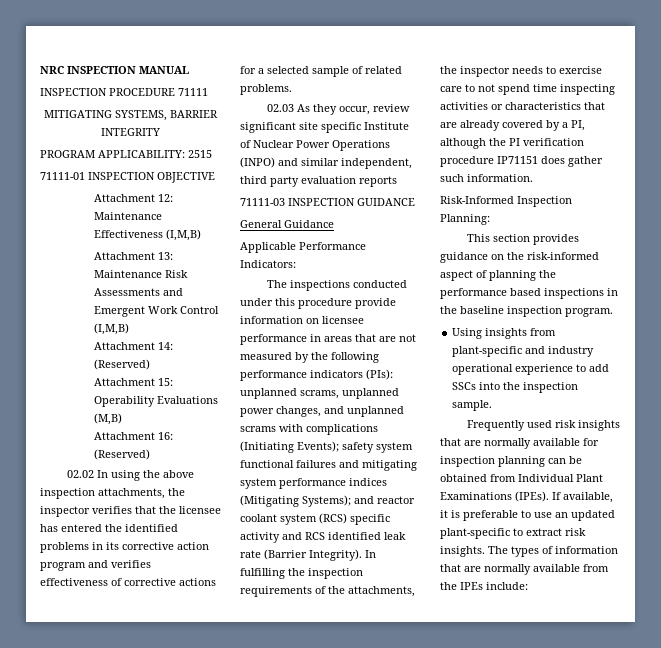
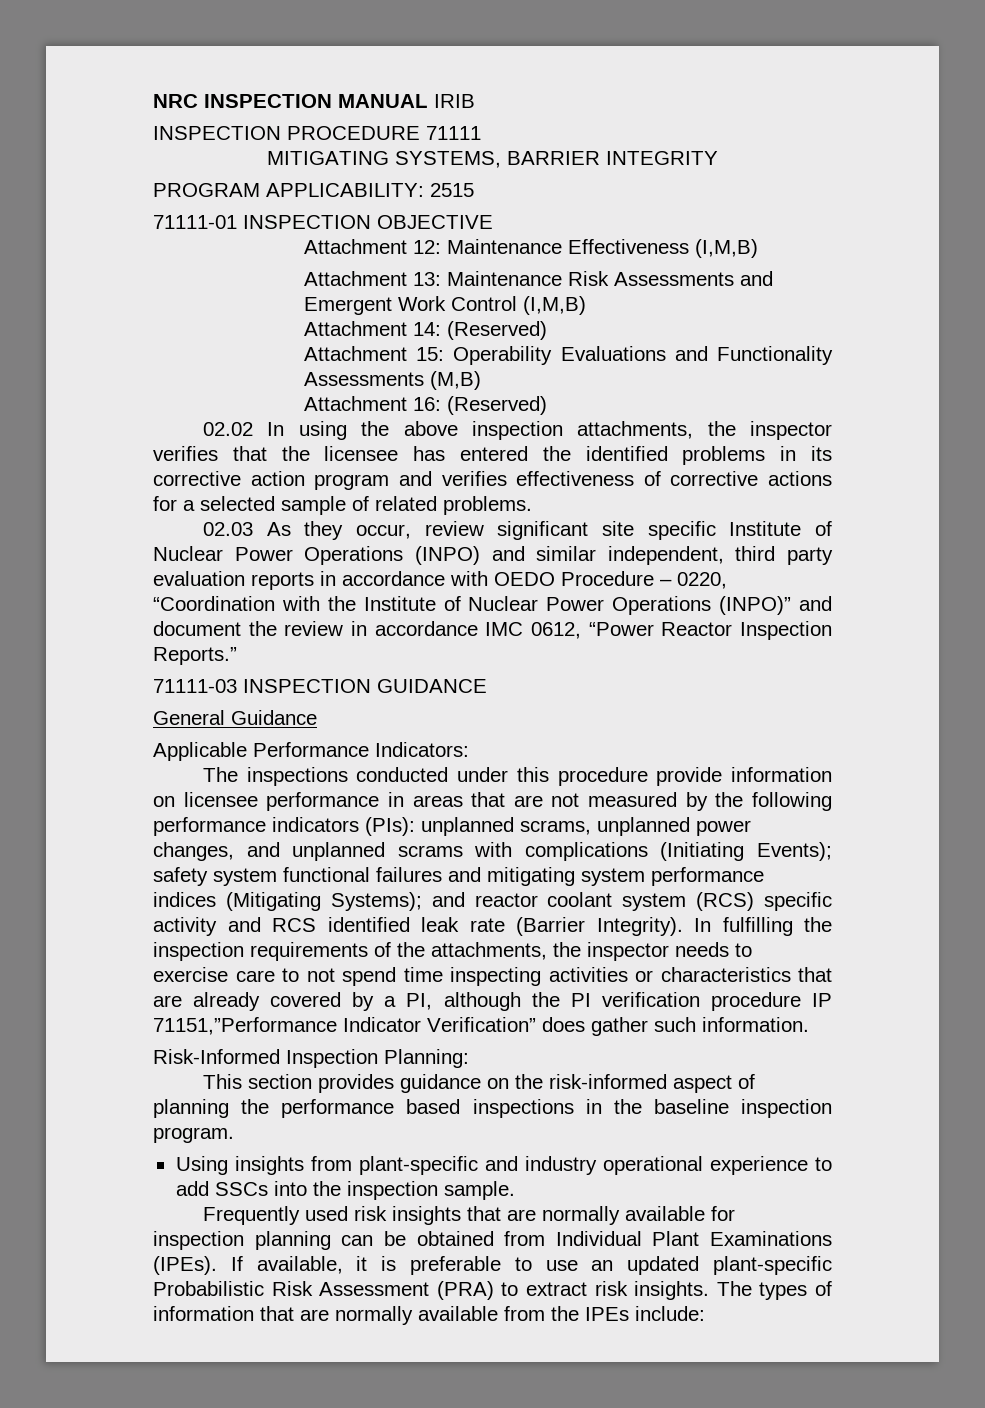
(189, 70) none -> [434,94,475,108] IRIB
(219, 400) none -> [674,346,834,365] [303,372,424,386] and Functionality Assessments
(397, 181) none -> [320,571,727,589] [153,596,833,615] [153,621,832,640] [153,647,237,665] in accordance with OEDO Procedure – 0220, “Coordination with the Institute of Nuclear Power Operations (INPO)” and document the review in accordance IMC 0612, “Power Reactor Inspection Reports.”
[497,156,538,164] IP71151 -> [812,993,832,1007] [153,1017,536,1035] IP 71151,”Performance Indicator Verification”
(510, 533) none -> [153,1281,494,1300] Probabilistic Risk Assessment (PRA)

